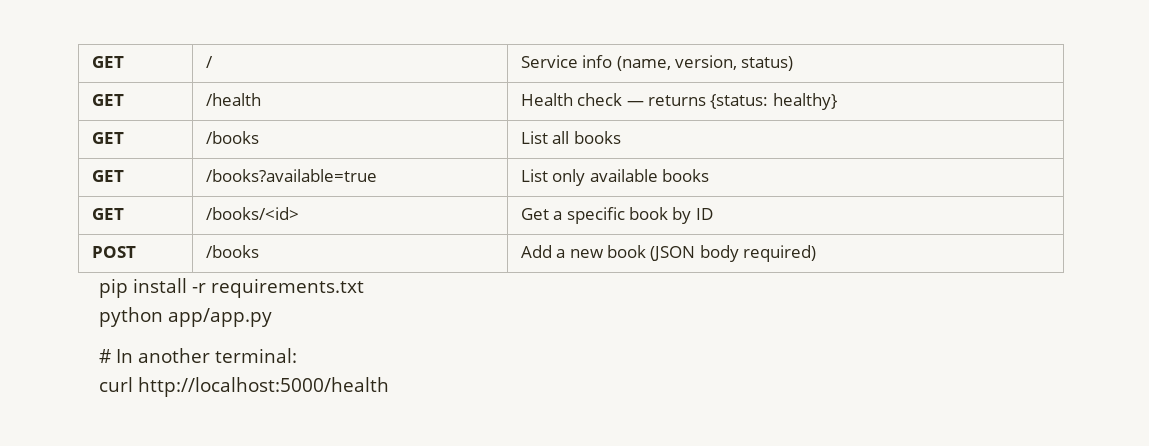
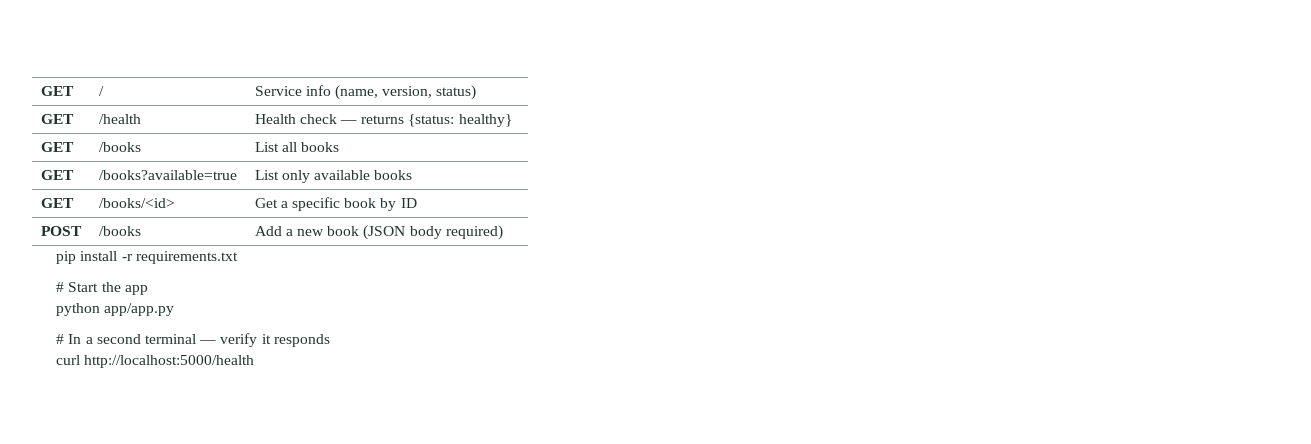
(364, 288) none -> [56,282,148,295] // # Start the app
[137,348,297,363] another terminal: -> [85,333,330,347] a second terminal — verify it responds

